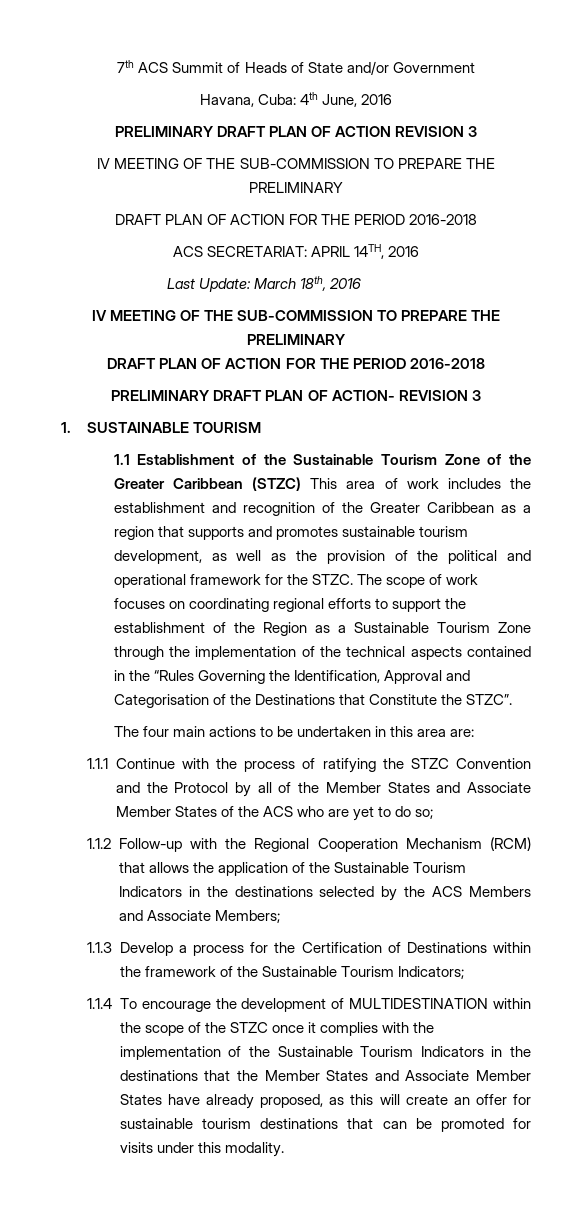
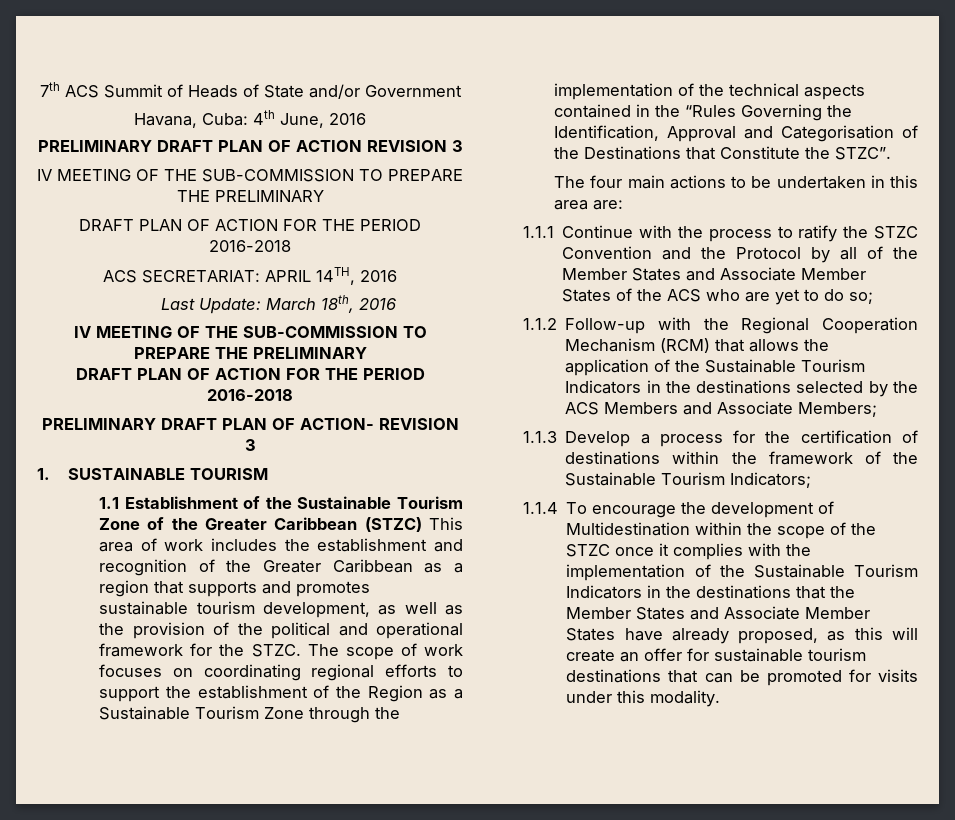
[302,758,376,773] of ratifying -> [777,225,838,242] to ratify
[301,942,487,953] Certification of Destinations -> [800,430,918,444] [565,451,661,465] certification of destinations
[349,998,489,1009] MULTIDESTINATION -> [566,522,691,536] Multidestination

